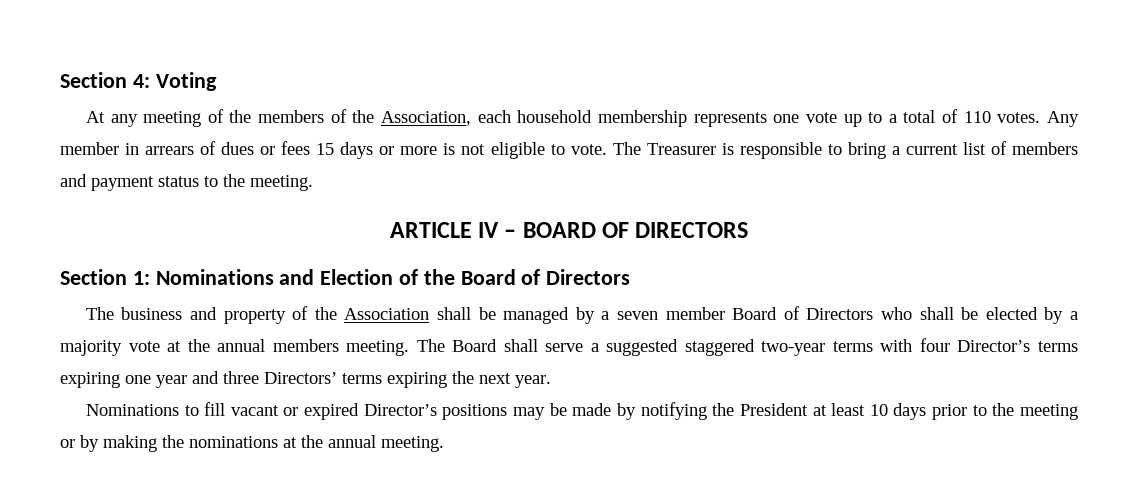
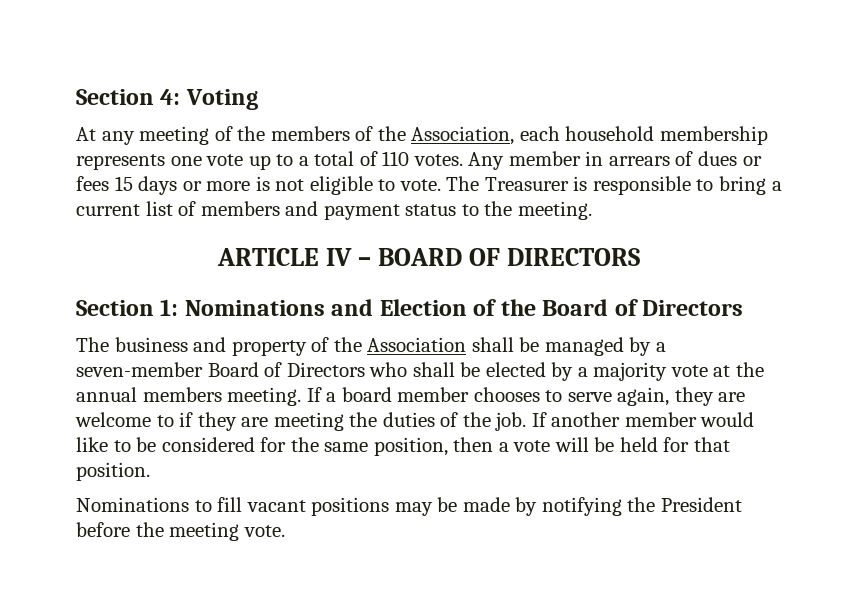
[617,307,725,320] seven member -> [76,362,203,377] seven-member
[416,338,1078,356] [60,371,551,388] The Board shall serve a suggested staggered two-year terms with four Director’s terms expiring one year and three Directors’ terms expiring the next year. -> [306,387,746,406] [75,412,755,431] [76,437,731,456] [76,462,150,481] If a board member chooses to serve again, they are welcome to if they are meeting the duties of the job. If another member would like to be considered for the same position, then a vote will be held for that position.
[283,403,437,420] or expired Director’s -> (306, 506) none
[812,403,1078,420] [60,435,444,452] at least 10 days prior to the meeting or by making the nominations at the annual meeting. -> [76,522,285,541] before the meeting vote.

